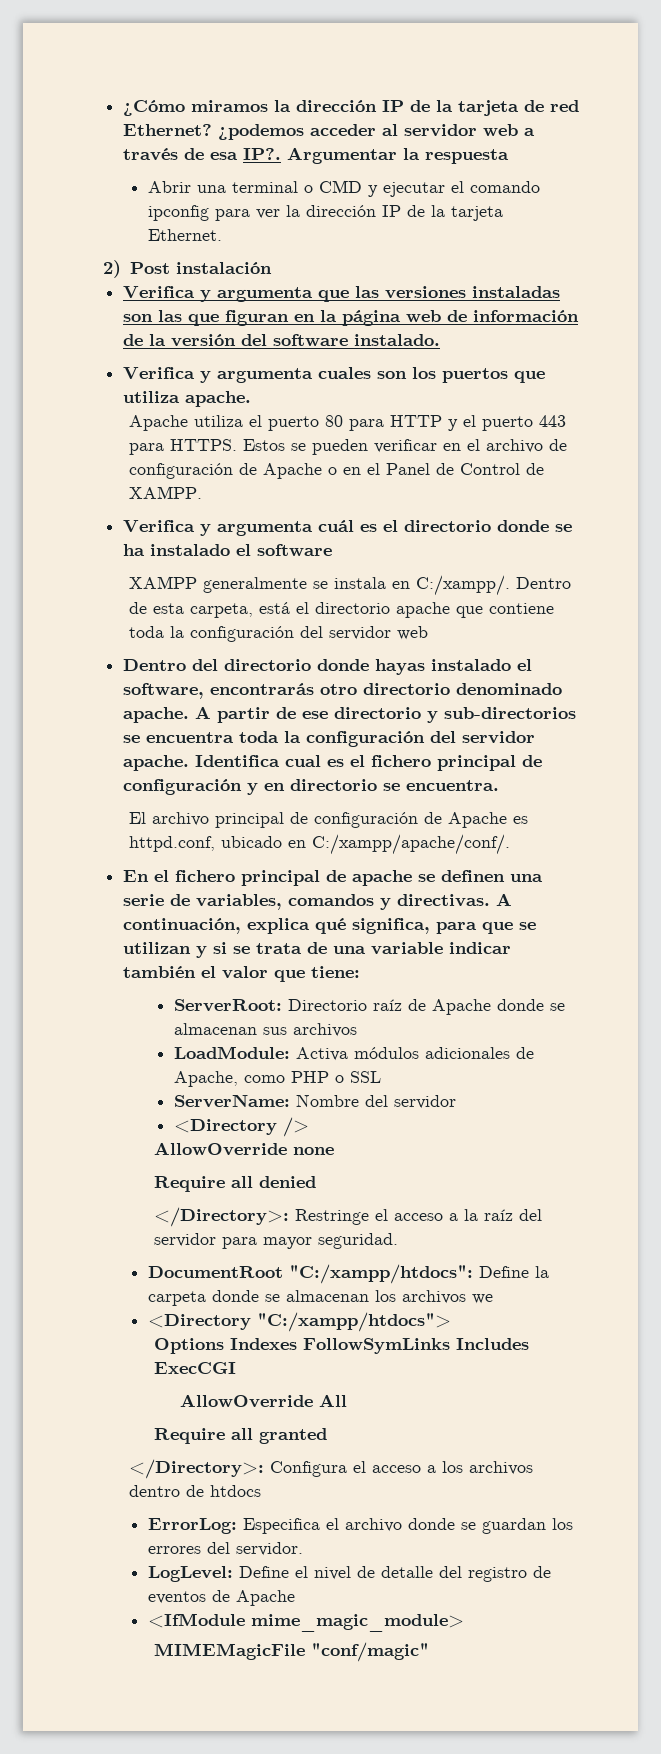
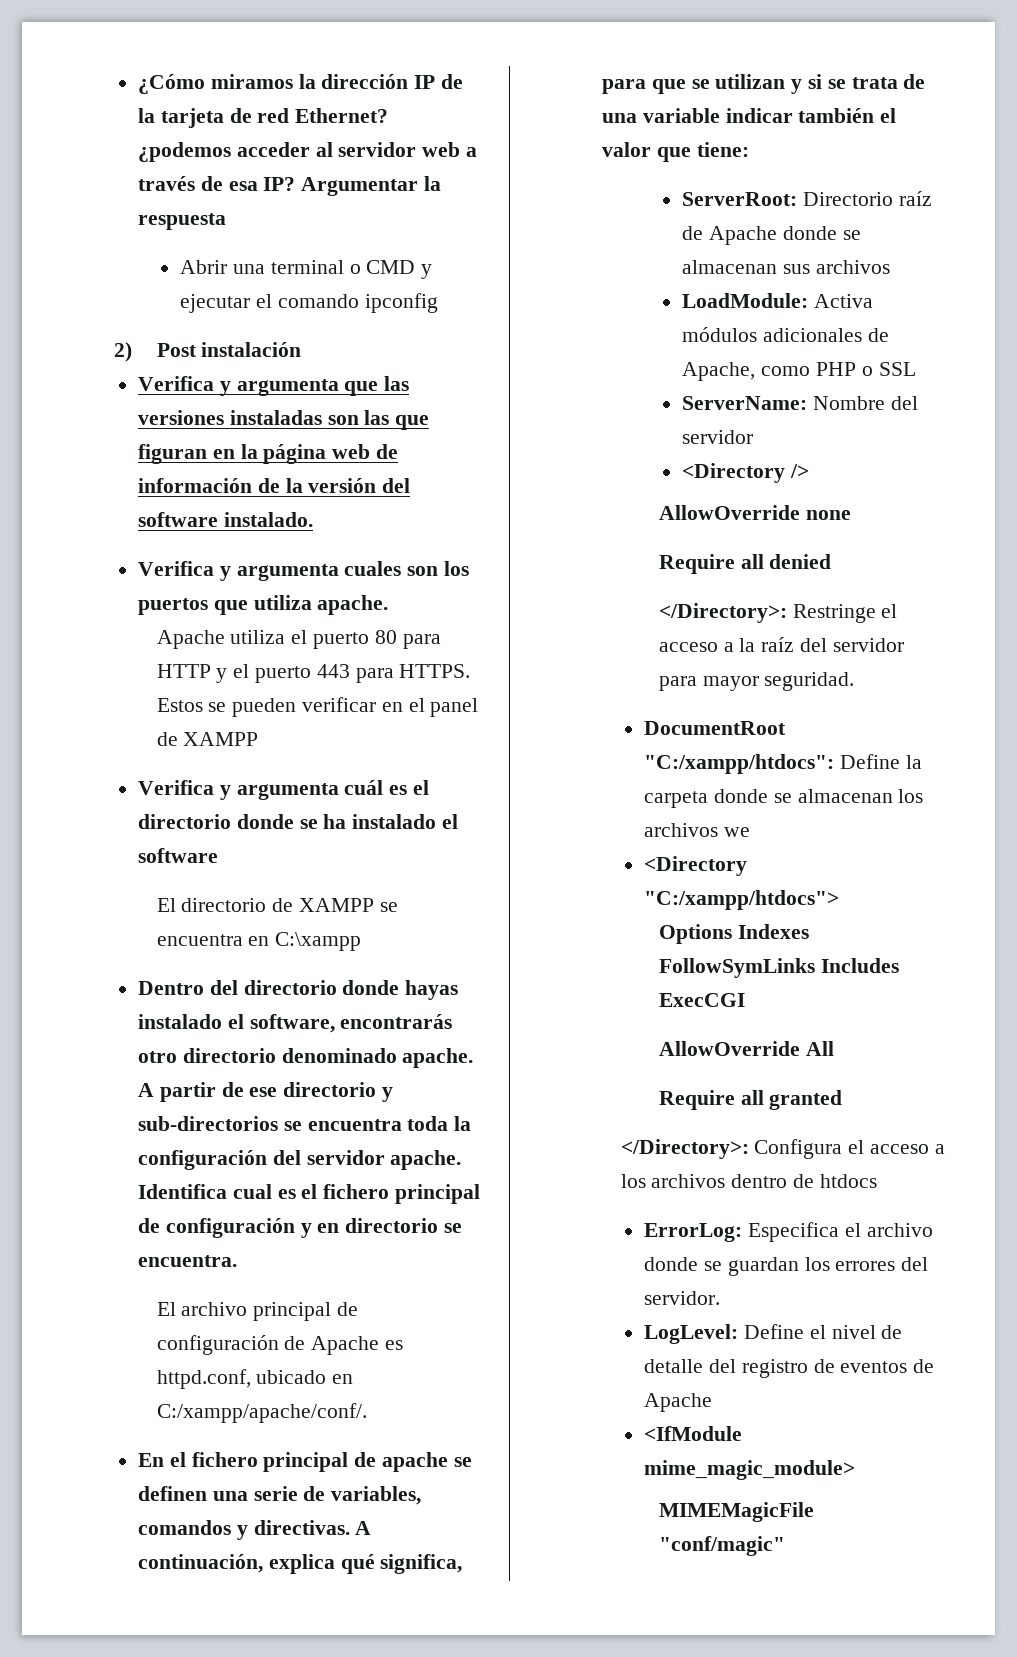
[242,148,281,160] IP?. -> [263,177,296,191] IP?
[215,205,504,221] [148,229,223,241] para ver la dirección IP de la tarjeta Ethernet. -> (438, 303) none
[485,439,567,453] [128,463,544,479] [128,486,202,499] archivo de configuración de Apache o en el Panel de Control de XAMPP. -> [430,698,479,717] [156,732,259,746] panel de XAMPP
[128,575,571,596] [128,602,554,618] [128,626,428,642] XAMPP generalmente se instala en C:/xampp/. Dentro de esta carpeta, está el directorio apache que contiene toda la configuración del servidor web -> [156,898,398,912] [156,932,362,951] El directorio de XAMPP se encuentra en C:\xampp

